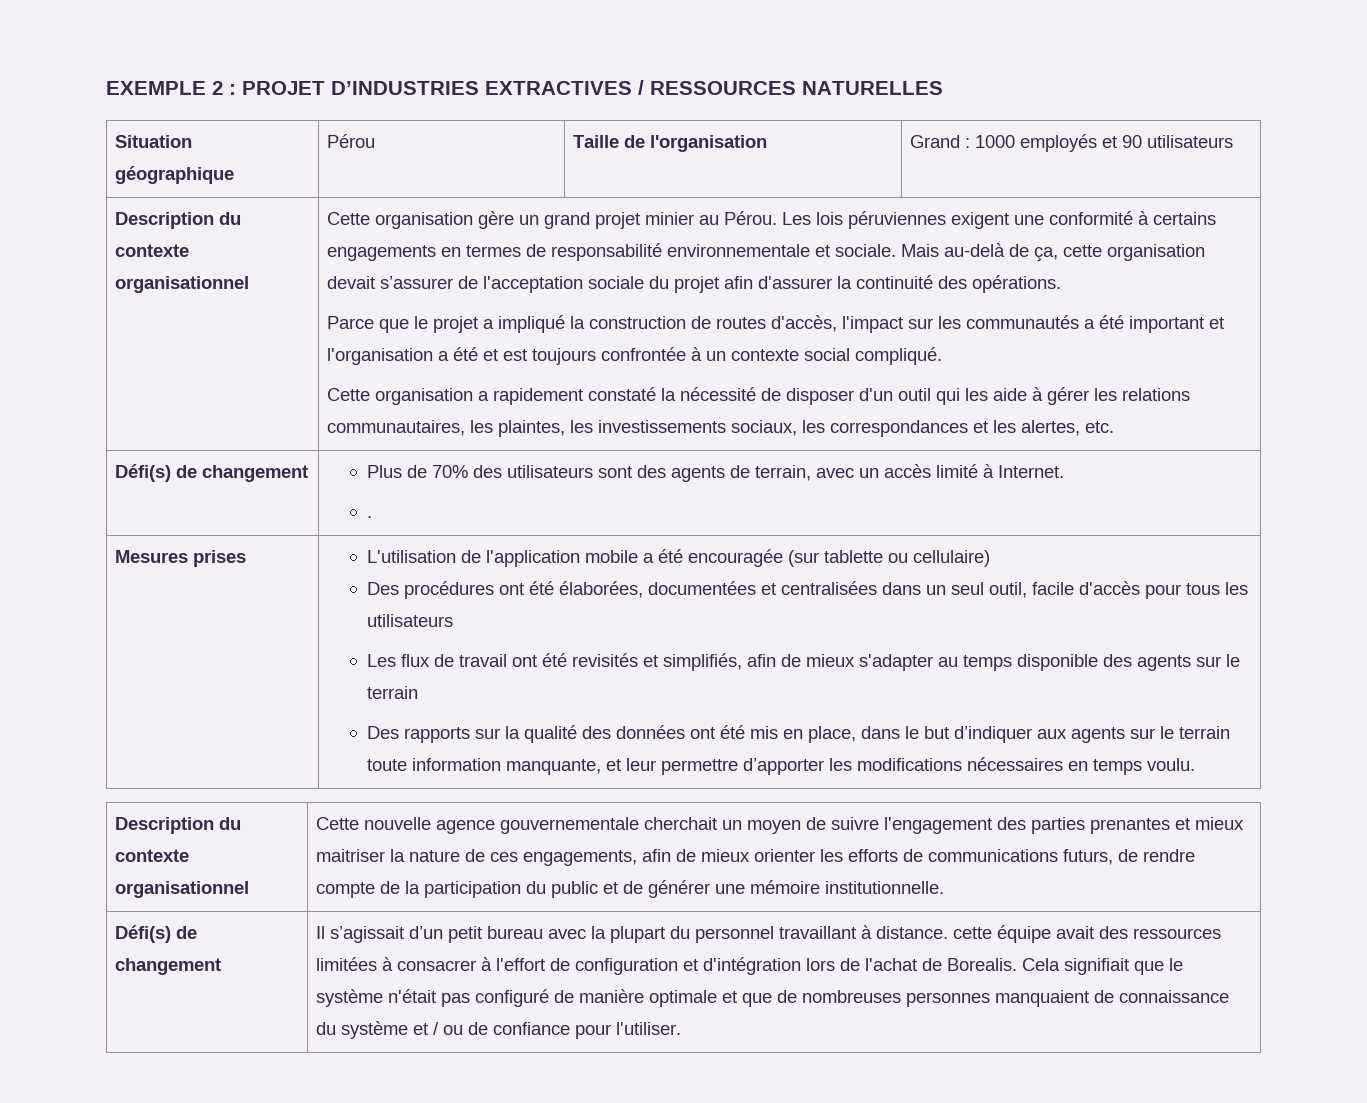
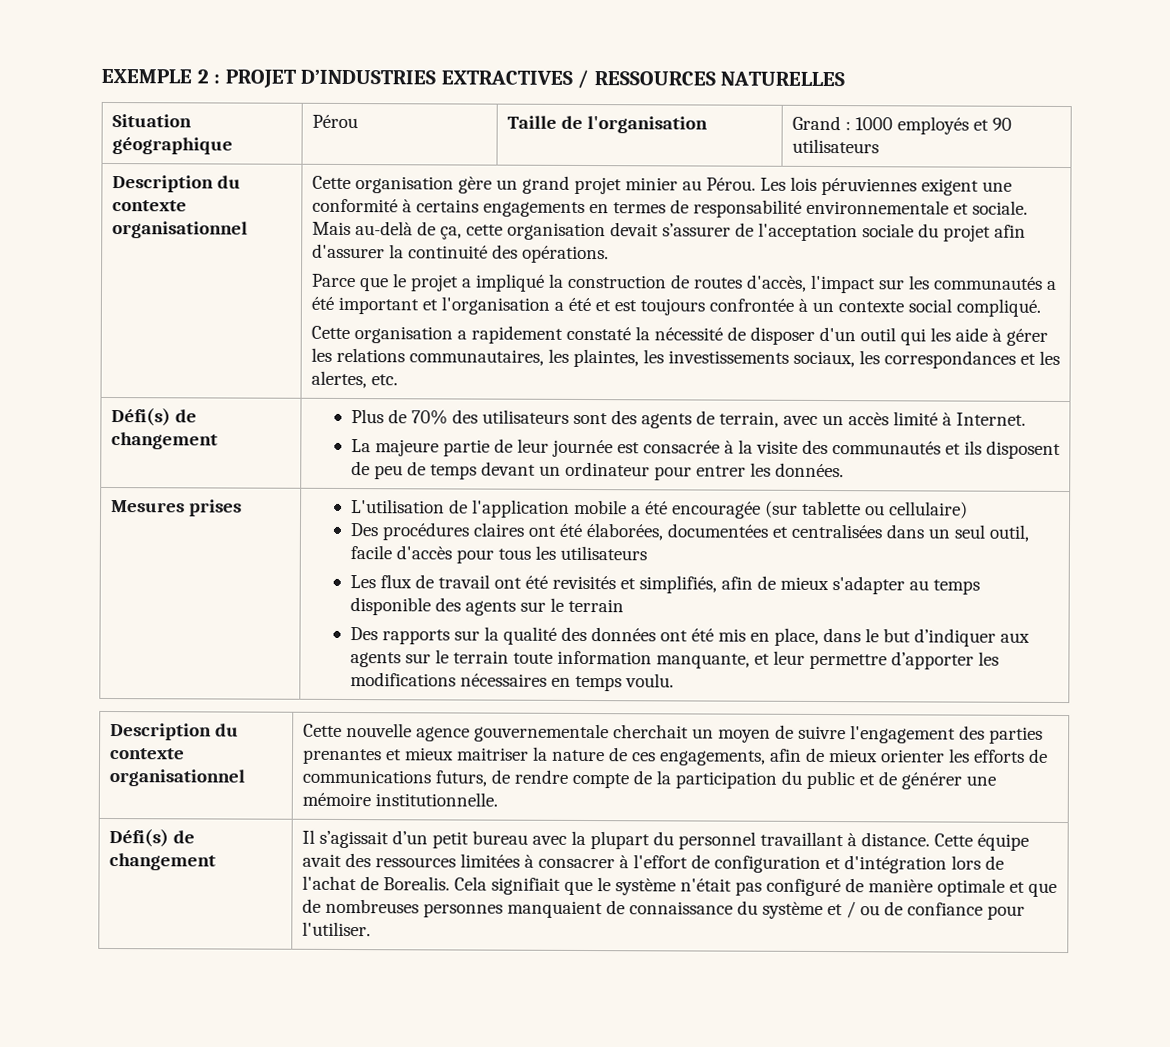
[366,516,372,518] . -> [350,438,1061,459] [350,461,844,481] La majeure partie de leur journée est consacrée à la visite des communautés et ils disposent de peu de temps devant un ordinateur pour entrer les données.
(494, 590) none -> [472,522,525,537] claires
[953,927,993,939] cette -> [933,833,973,847] Cette

